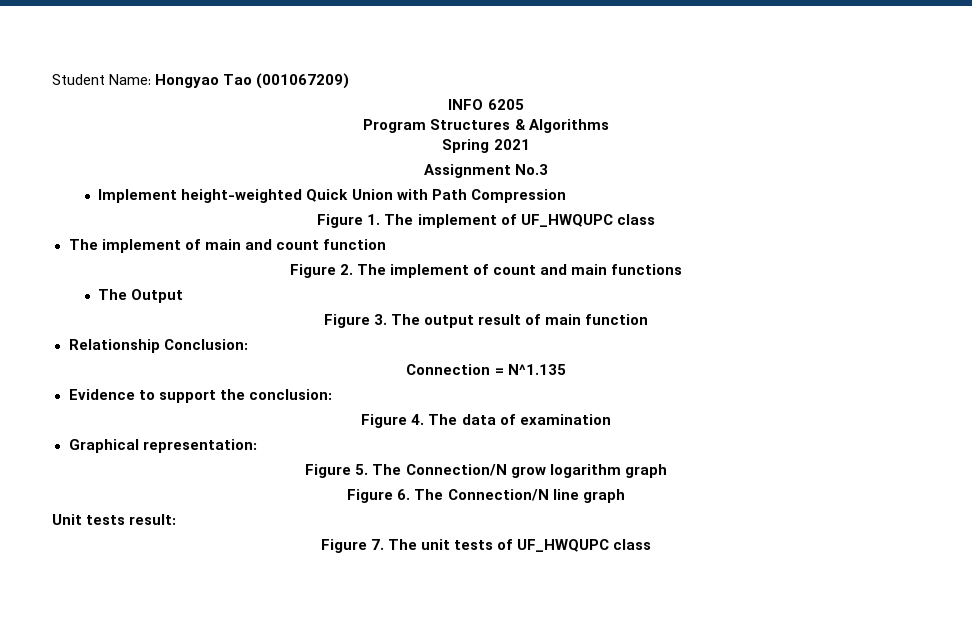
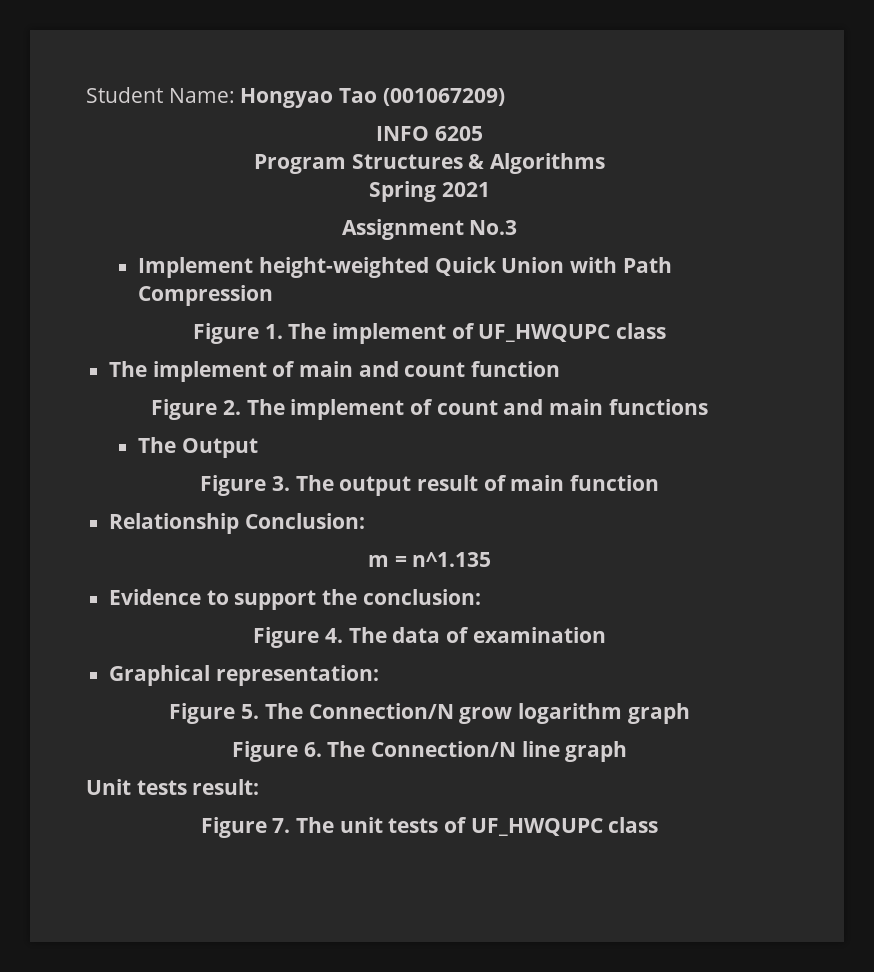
[406,364,566,375] Connection = N^1.135 -> [367,552,492,567] m = n^1.135

